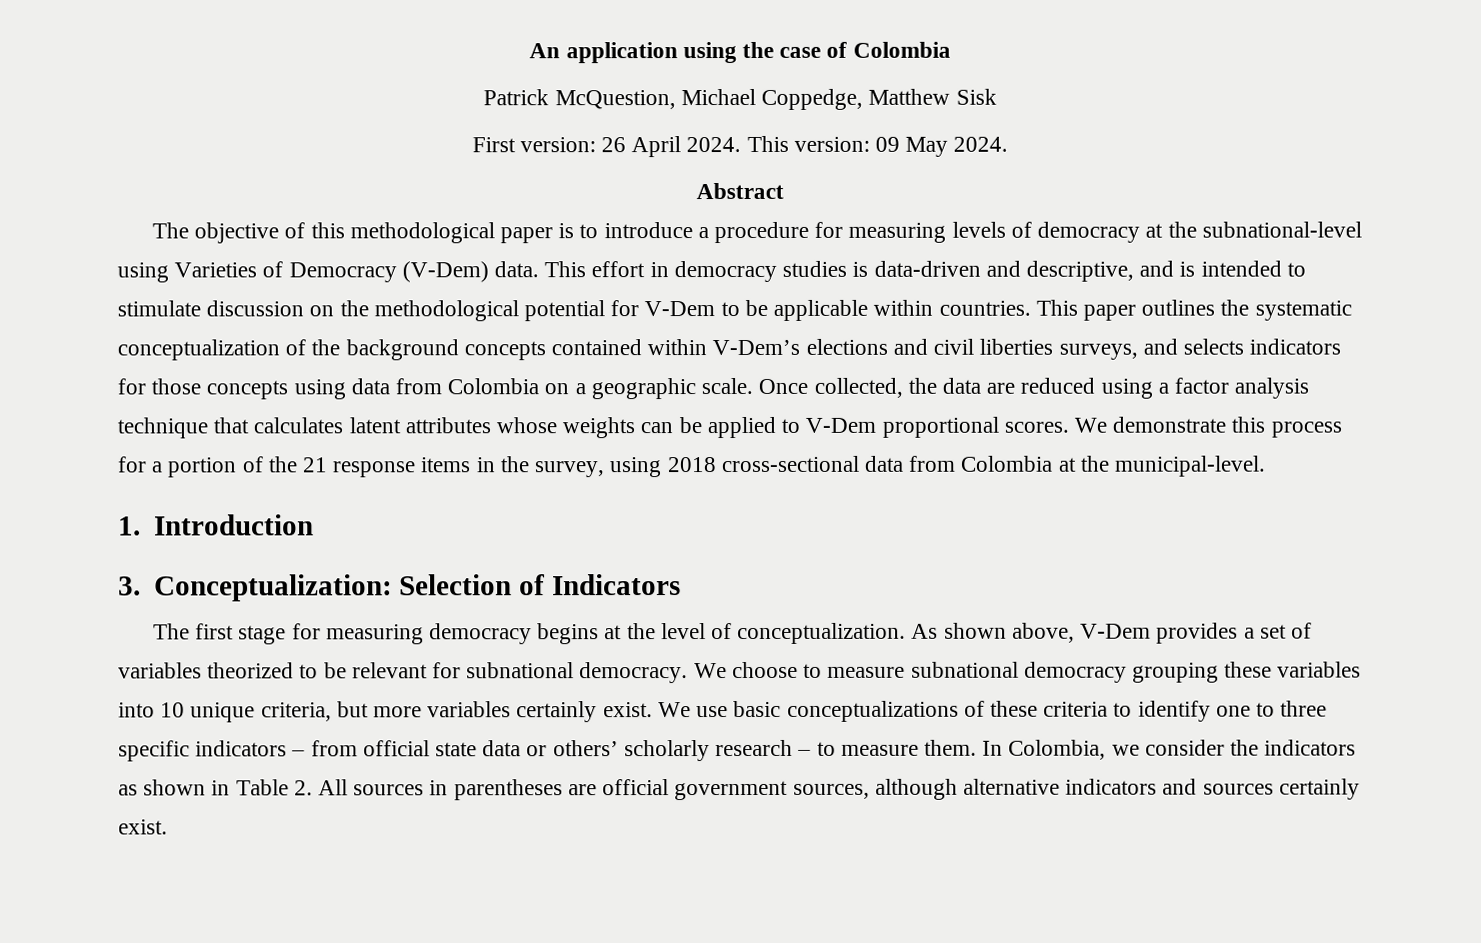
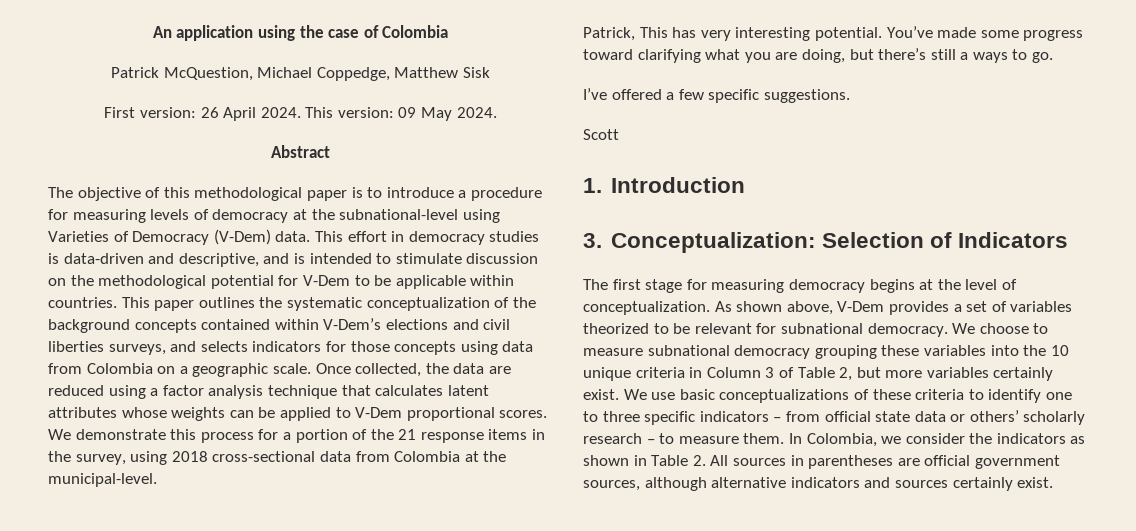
(1266, 466) none -> [583,26,1084,41] [583,48,1054,63] [583,88,850,103] [583,129,619,140] // Patrick, This has very interesting potential. You’ve made some progress toward clarifying what you are doing, but there’s still a ways to go. // I’ve offered a few specific suggestions. // Scott
(155, 710) none -> [1023,345,1047,356] the
[260,702,332,722] criteria, -> [635,367,853,381] criteria in Column 3 of Table 2,

